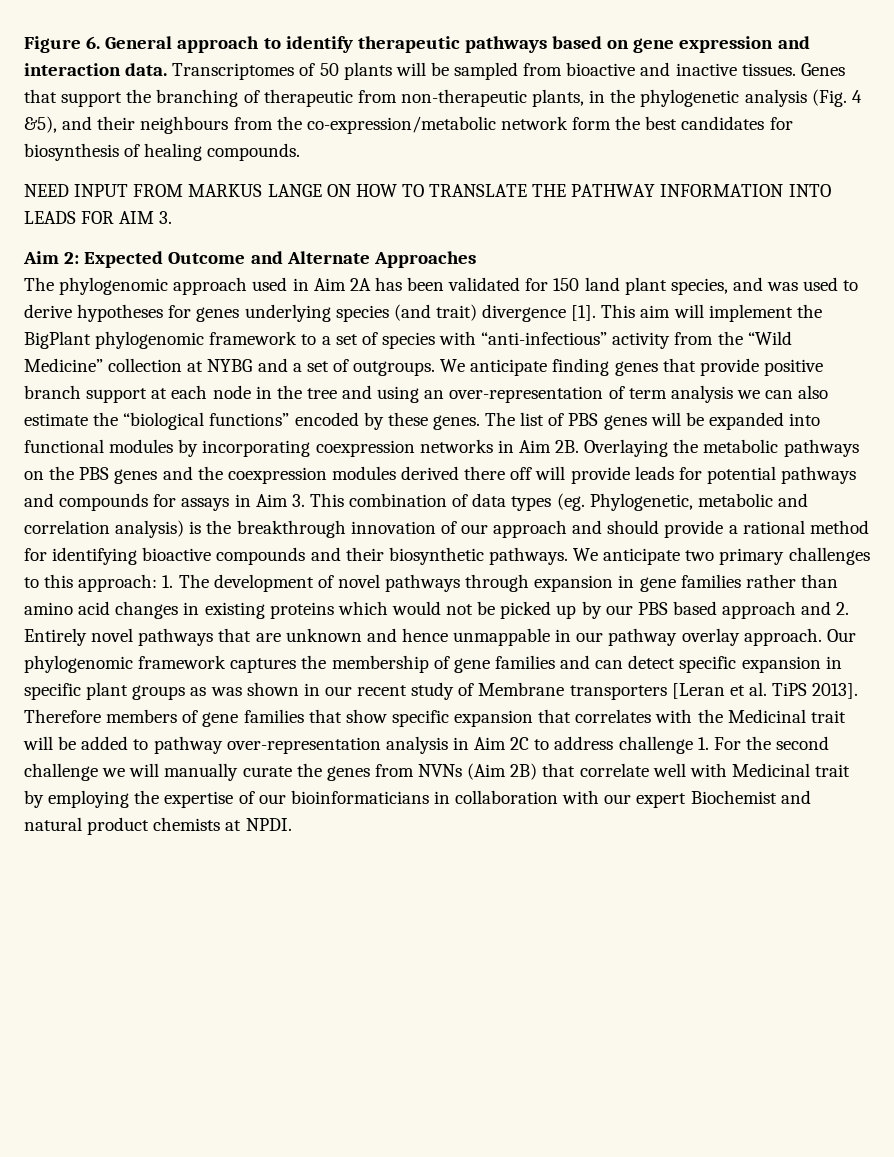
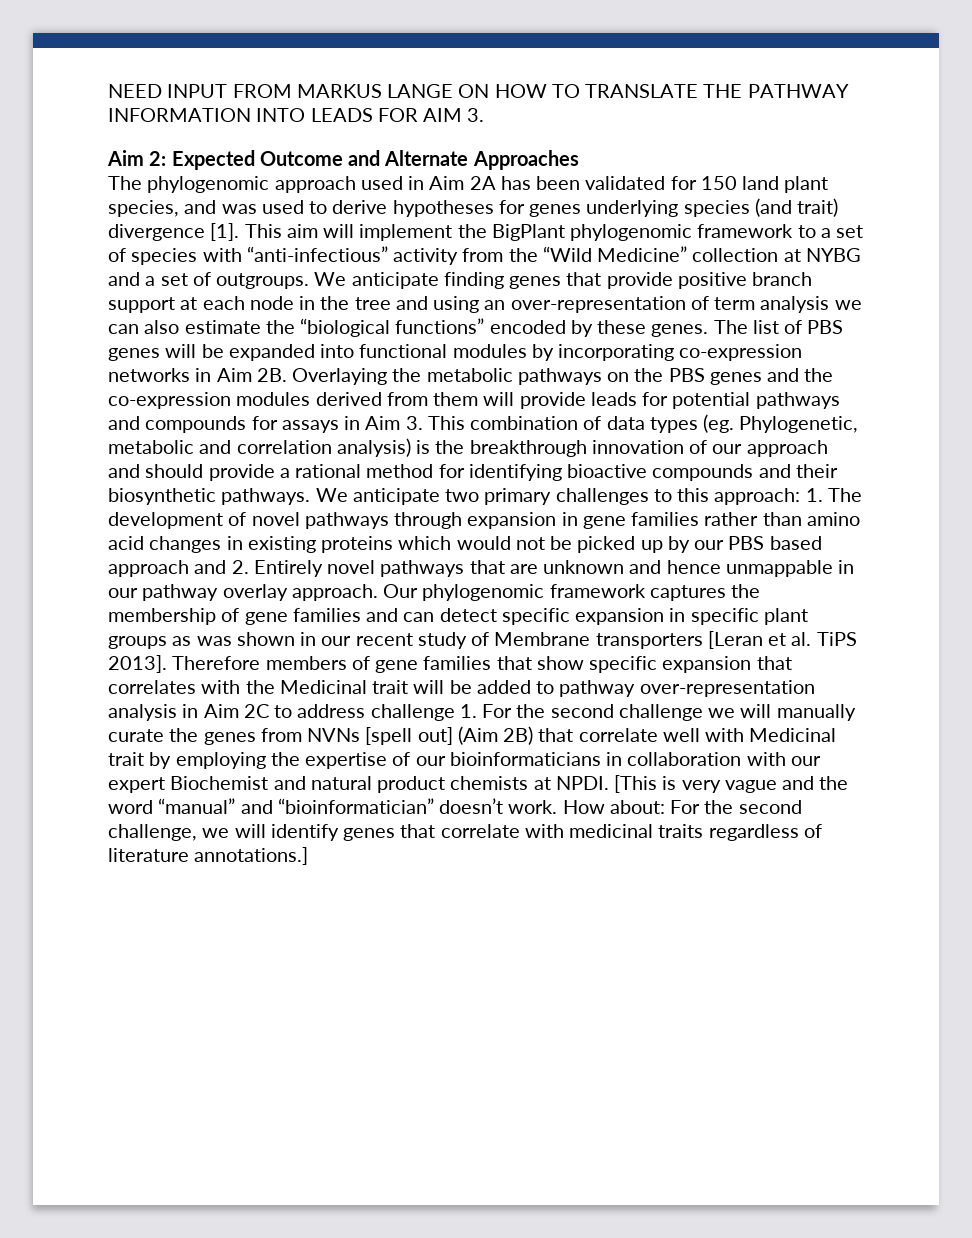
[24,36,810,53] [24,62,845,80] [24,89,862,107] [24,116,793,134] [24,143,301,161] Figure 6. General approach to identify therapeutic pathways based on gene expression and interaction data. Transcriptomes of 50 plants will be sampled from bioactive and inactive tissues. Genes that support the branching of therapeutic from non-therapeutic plants, in the phylogenetic analysis (Fig. 4 &5), and their neighbours from the co-expression/metabolic network form the best candidates for biosynthesis of healing compounds. // -> (108, 91) none
[315,440,415,457] coexpression -> [679,344,803,361] co-expression
[227,467,327,484] coexpression -> [108,392,231,409] co-expression
[464,466,533,480] there off -> [386,392,479,406] from them
(463, 770) none -> [365,727,453,745] [spell out]
(292, 824) none -> [614,775,849,793] [108,798,802,814] [108,824,822,841] [108,847,309,865] [This is very vague and the word “manual” and “bioinformatician” doesn’t work. How about: For the second challenge, we will identify genes that correlate with medicinal traits regardless of literature annotations.]

